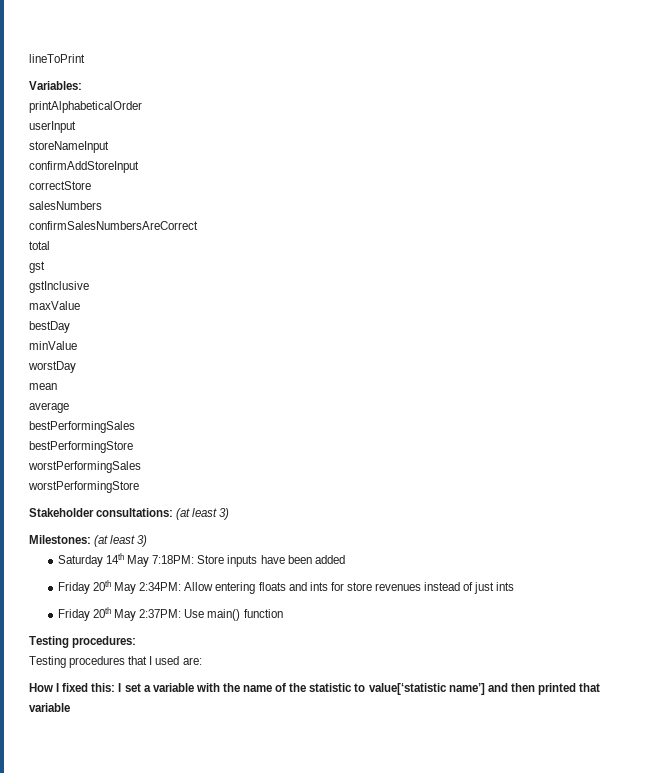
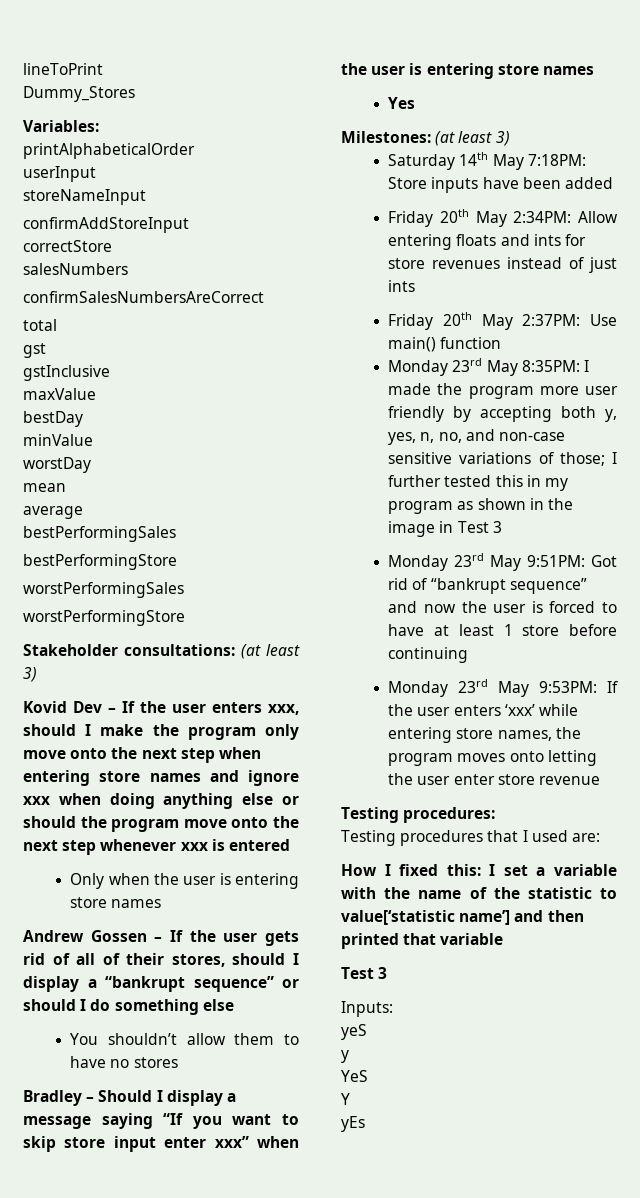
(85, 58) none -> [23,86,135,102] // Dummy_Stores
(230, 514) none -> [23,701,299,715] [23,724,299,740] [23,747,261,763] [23,770,299,786] [23,793,299,809] [23,816,299,832] [23,839,290,855] [70,873,299,889] [70,897,162,908] [23,930,299,946] [23,953,299,967] [23,976,299,992] [23,999,234,1015] [70,1033,299,1045] [70,1056,178,1068] [23,1090,236,1106] [23,1113,299,1129] [23,1136,299,1152] [341,63,594,79] [388,97,416,109] // Kovid Dev – If the user enters xxx, should I make the program only move onto the next step when entering store names and ignore xxx when doing anything else or should the program move onto the next step whenever xxx is entered // Only when the user is entering store names // Andrew Gossen – If the user gets rid of all of their stores, should I display a “bankrupt sequence” or should I do something else // You shouldn’t allow them to have no stores // Bradley – Should I display a message saying “If you want to skip store input enter xxx” when the user is entering store names // Yes
(283, 613) none -> [388,358,590,376] [388,383,618,399] [388,406,617,422] [388,429,566,445] [388,452,617,466] [388,475,569,491] [388,498,574,514] [388,521,502,537] [388,553,617,571] [388,578,587,594] [388,601,617,613] [388,624,617,636] [388,647,469,663] [388,679,618,697] [388,704,579,716] [388,727,581,743] [388,750,597,766] [388,773,601,785] // Monday 23rd May 8:35PM: I made the program more user friendly by accepting both y, yes, n, no, and non-case sensitive variations of those; I further tested this in my program as shown in the image in Test 3 // Monday 23rd May 9:51PM: Got rid of “bankrupt sequence” and now the user is forced to have at least 1 store before continuing // Monday 23rd May 9:53PM: If the user enters ‘xxx’ while entering store names, the program moves onto letting the user enter store revenue
(70, 707) none -> [341,967,388,979] [341,1001,393,1017] [341,1024,367,1040] [341,1050,349,1063] [341,1070,368,1082] [341,1093,350,1105] [341,1116,365,1132] // Test 3 // Inputs: // yeS // y // YeS // Y // yEs

